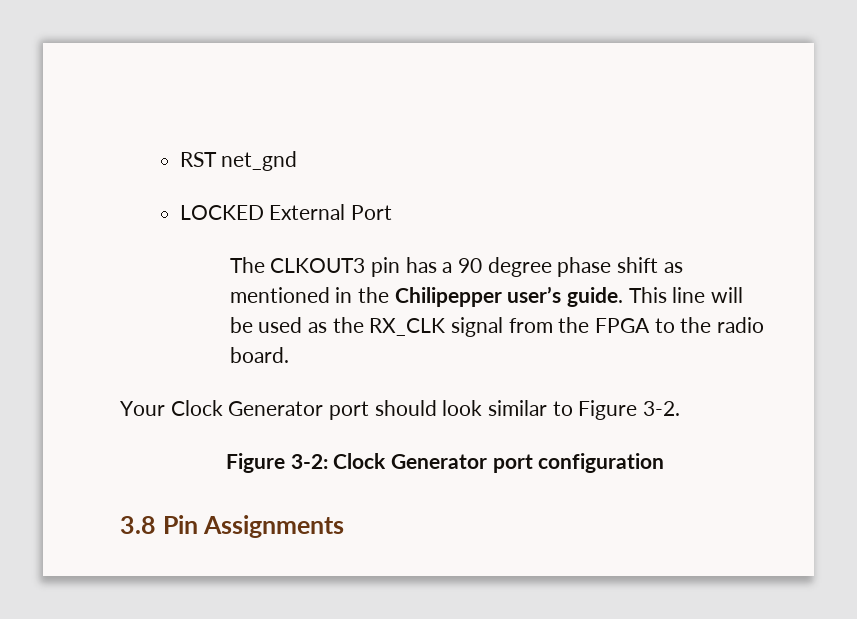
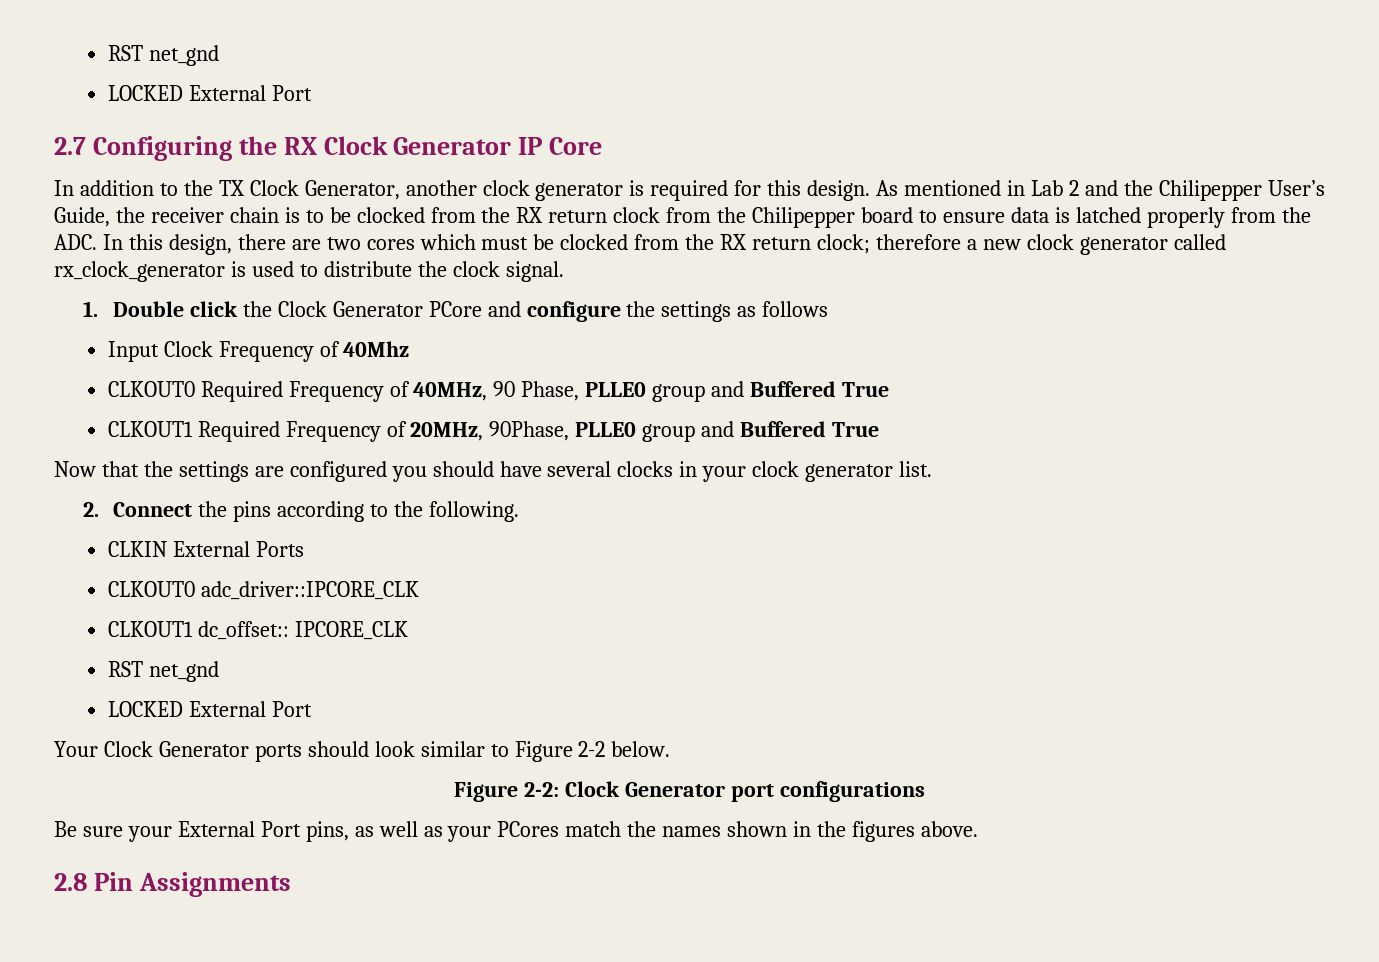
[179,151,298,171] [179,204,393,220] [229,257,683,277] [229,286,744,307] [229,317,765,337] [229,347,289,363] RST net_gnd // LOCKED External Port // The CLKOUT3 pin has a 90 degree phase shift as mentioned in the Chilipepper user’s guide. This line will be used as the RX_CLK signal from the FPGA to the radio board. -> [107,45,219,66] [107,85,312,101] [54,136,603,161] [54,180,1325,201] [54,207,1311,228] [54,234,1226,255] [54,261,564,282] [83,301,829,322] [107,341,410,362] [107,381,890,402] [107,421,880,442] [54,461,933,482] [83,501,519,522] [107,541,304,557] [107,581,419,600] [107,621,408,640] [107,661,219,682] [107,701,312,717] RST net_gnd // LOCKED External Port // 2.7 Configuring the RX Clock Generator IP Core // In addition to the TX Clock Generator, another clock generator is required for this design. As mentioned in Lab 2 and the Chilipepper User’s Guide, the receiver chain is to be clocked from the RX return clock from the Chilipepper board to ensure data is latched properly from the ADC. In this design, there are two cores which must be clocked from the RX return clock; therefore a new clock generator called rx_clock_generator is used to distribute the clock signal. // 1. Double click the Clock Generator PCore and configure the settings as follows // Input Clock Frequency of 40Mhz // CLKOUT0 Required Frequency of 40MHz, 90 Phase, PLLE0 group and Buffered True // CLKOUT1 Required Frequency of 20MHz, 90Phase, PLLE0 group and Buffered True // Now that the settings are configured you should have several clocks in your clock generator list. // 2. Connect the pins according to the following. // CLKIN External Ports // CLKOUT0 adc_driver::IPCORE_CLK // CLKOUT1 dc_offset:: IPCORE_CLK // RST net_gnd // LOCKED External Port
[329,401,370,420] port -> [254,744,302,762] ports
[643,401,681,416] [225,453,665,473] [120,516,156,534] 3-2. // Figure 3-2: Clock Generator port configuration // 3.8 -> [578,741,671,757] [454,781,925,802] [54,821,978,842] [54,873,87,891] 2-2 below. // Figure 2-2: Clock Generator port configurations // Be sure your External Port pins, as well as your PCores match the names shown in the figures above. // 2.8

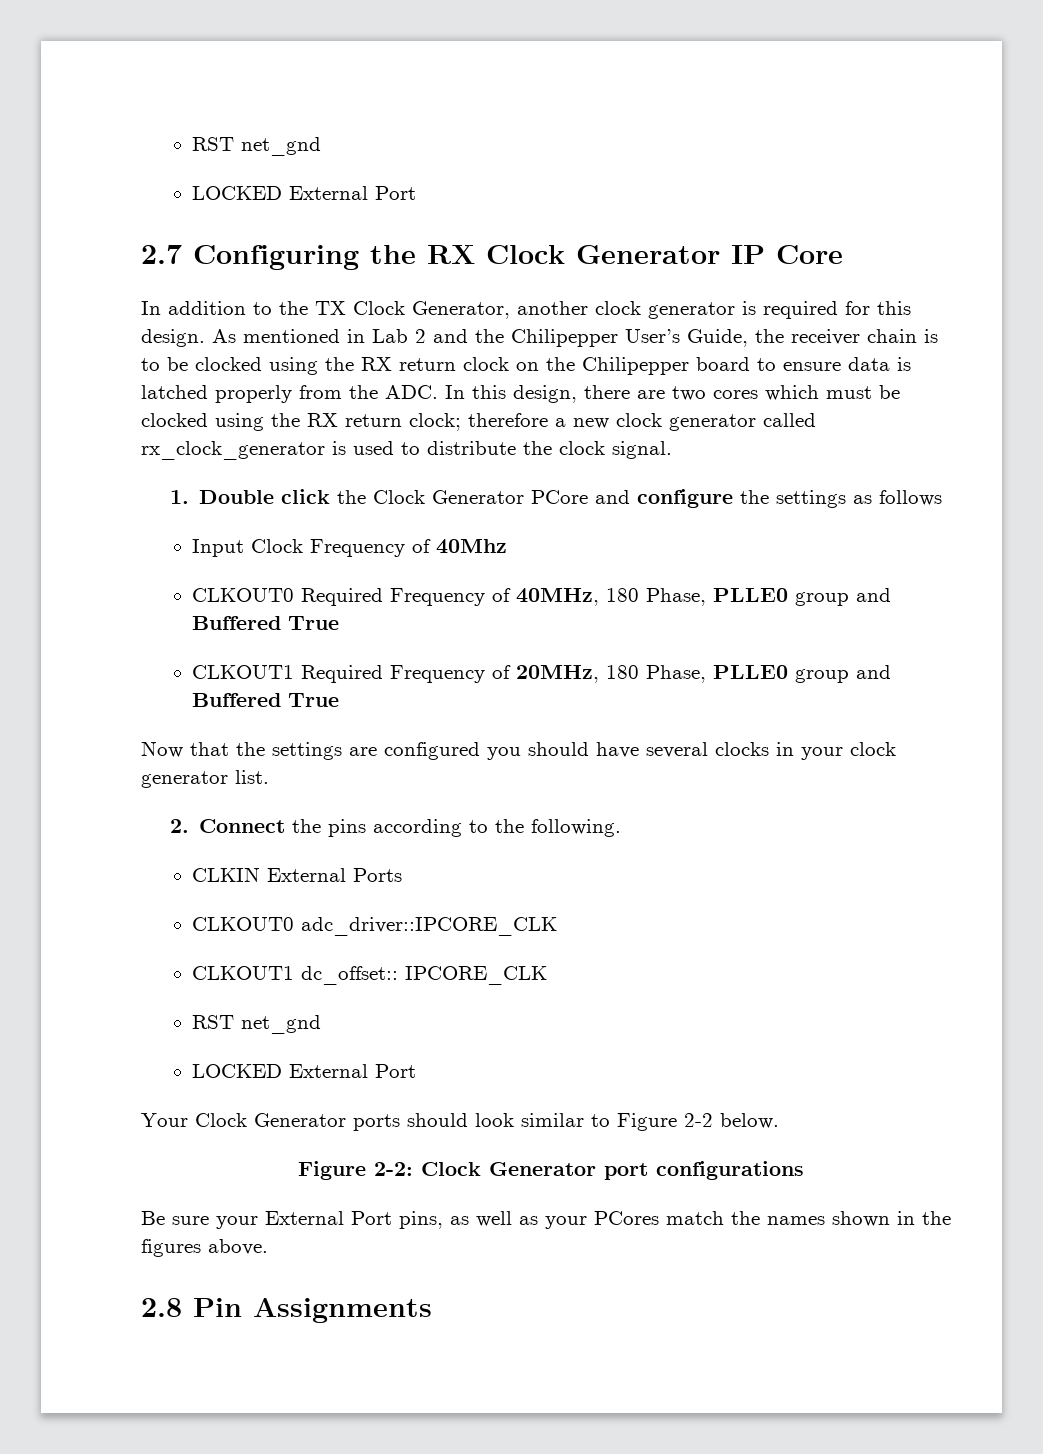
[430,207,476,223] from -> [269,357,318,375] using
[666,207,712,223] from -> [516,362,539,371] on
[634,234,680,250] from -> [215,413,264,431] using
[493,381,516,397] 90 -> [606,588,640,602] 180
[489,421,570,441] 90Phase, -> [606,665,707,683] 180 Phase,

